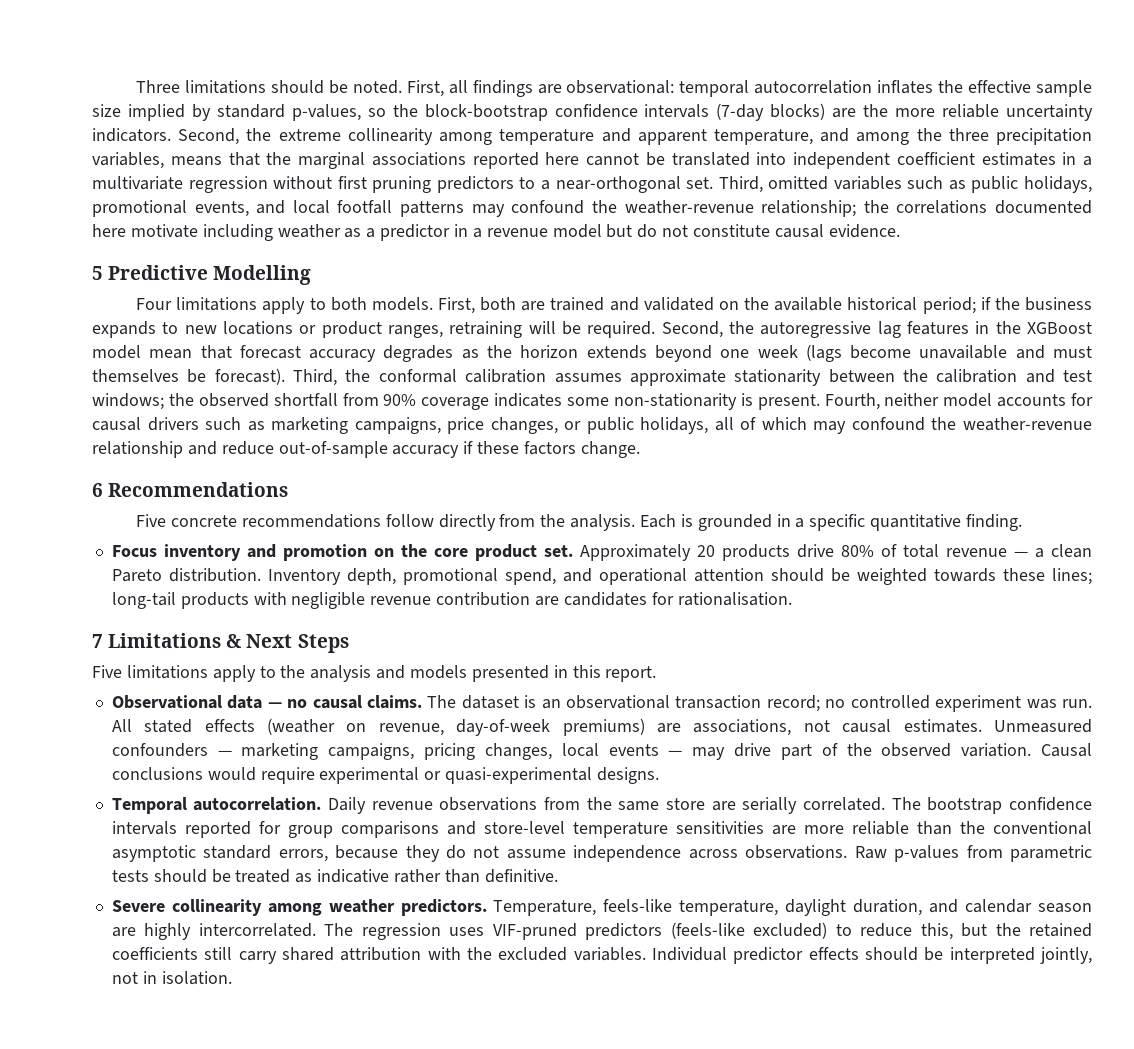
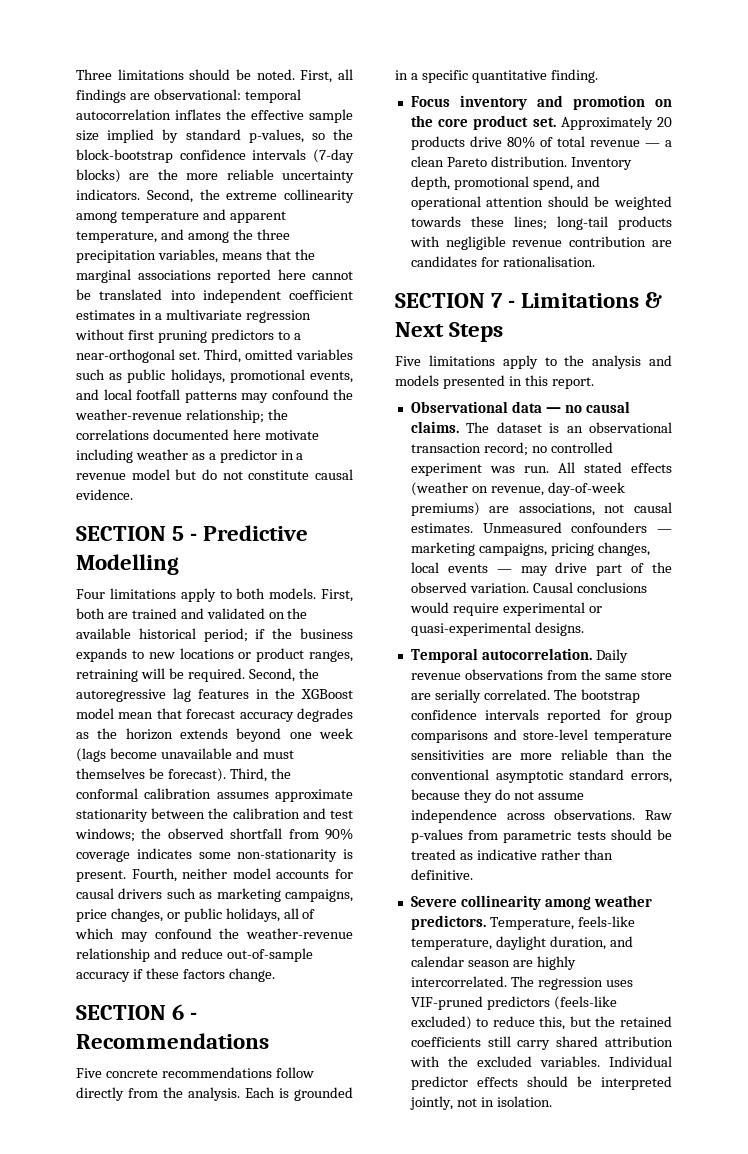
[92,266,103,280] 5 -> [76,526,198,541] SECTION 5 -
[92,483,103,497] 6 -> [76,1004,198,1020] SECTION 6 -
[92,634,103,648] 7 -> [395,293,516,308] SECTION 7 -

